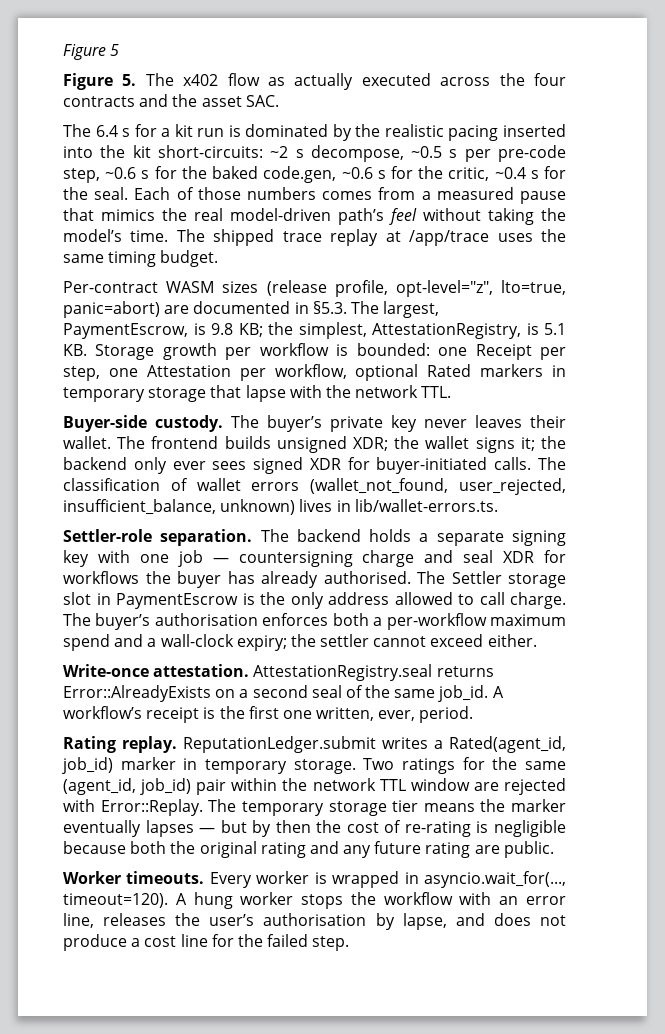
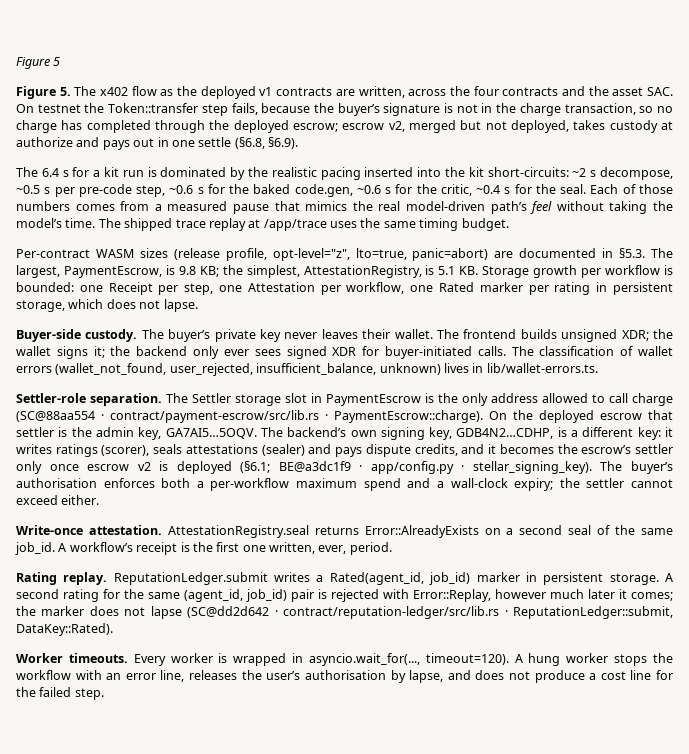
[294,73,431,90] actually executed -> [177,86,405,99] the deployed v1 contracts are written,
(279, 101) none -> [16,103,673,116] [16,120,674,133] [16,137,298,150] On testnet the Token::transfer step fails, because the buyer’s signature is not in the charge transaction, so no charge has completed through the deployed escrow; escrow v2, merged but not deployed, takes custody at authorize and pays out in one settle (§6.8, §6.9).
[355,364,566,381] [63,385,452,402] optional Rated markers in temporary storage that lapse with the network TTL. -> [410,282,673,295] [16,299,198,312] one Rated marker per rating in persistent storage, which does not lapse.
[296,529,566,546] [63,550,566,567] [63,571,445,588] backend holds a separate signing key with one job — countersigning charge and seal XDR for workflows the buyer has already authorised. The -> (188, 398) none
[510,592,566,609] charge. -> [632,393,673,406] [16,410,673,423] [16,427,673,440] [16,444,674,457] [16,461,592,474] charge (SC@88aa554 · contract/payment-escrow/src/lib.rs · PaymentEscrow::charge). On the deployed escrow that settler is the admin key, GA7AI5…5OQV. The backend’s own signing key, GDB4N2…CDHP, is a different key: it writes ratings (scorer), seals attestations (sealer) and pays dispute credits, and it becomes the escrow’s settler only once escrow v2 is deployed (§6.1; BE@a3dc1f9 · app/config.py · stellar_signing_key).
[204,758,455,774] temporary storage. Two ratings -> [543,572,674,585] [16,589,99,602] persistent storage. A second rating
[231,778,566,795] [63,799,566,816] [63,820,566,837] [63,841,554,858] within the network TTL window are rejected with Error::Replay. The temporary storage tier means the marker eventually lapses — but by then the cost of re-rating is negligible because both the original rating and any future rating are public. -> [318,589,673,602] [16,606,673,619] [16,623,113,636] is rejected with Error::Replay, however much later it comes; the marker does not lapse (SC@dd2d642 · contract/reputation-ledger/src/lib.rs · ReputationLedger::submit, DataKey::Rated).

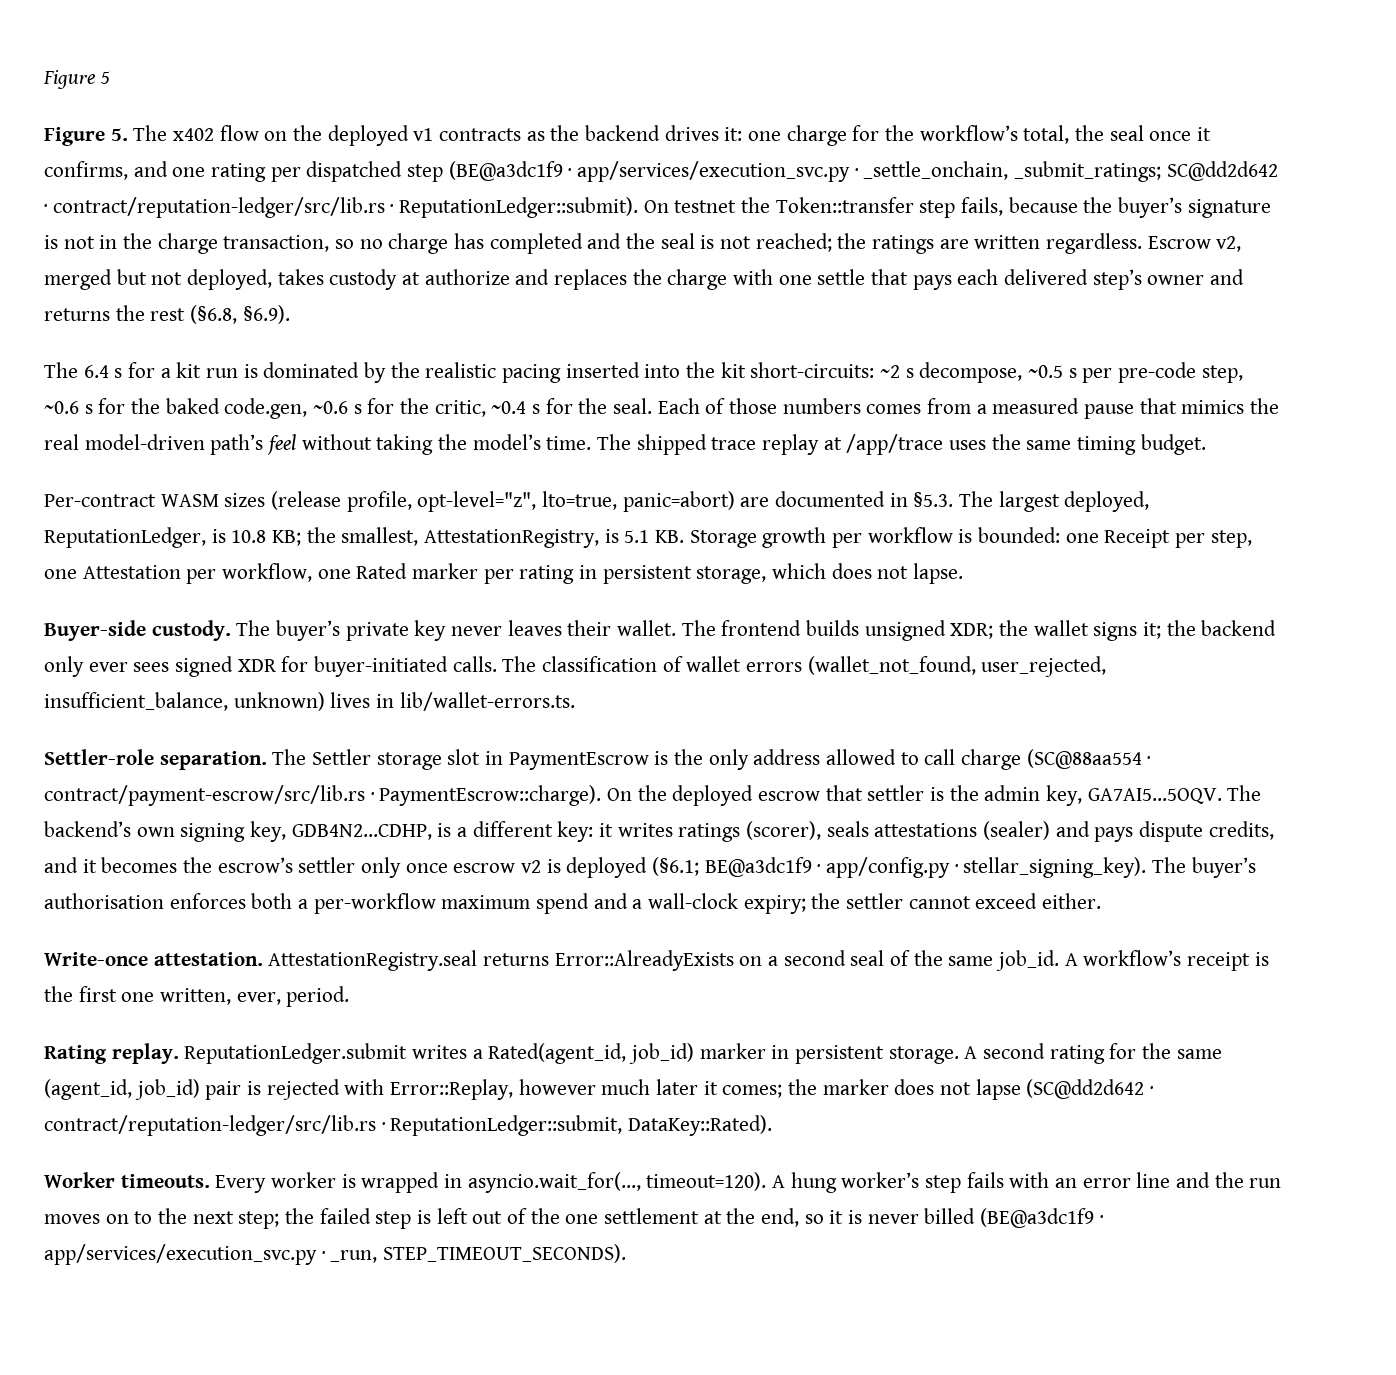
[160,89,174,96] as -> [264,131,288,141] on
[335,86,674,98] are written, across the four contracts and the asset SAC. -> [526,125,1212,146] [44,161,1278,182] [44,197,639,218] as the backend drives it: one charge for the workflow’s total, the seal once it confirms, and one rating per dispatched step (BE@a3dc1f9 · app/services/execution_svc.py · _settle_onchain, _submit_ratings; SC@dd2d642 · contract/reputation-ledger/src/lib.rs · ReputationLedger::submit).
[155,120,385,133] through the deployed escrow; escrow -> [587,233,1211,254] and the seal is not reached; the ratings are written regardless. Escrow
[102,137,232,150] pays out in one settle -> [554,269,1245,290] [44,305,186,321] replaces the charge with one settle that pays each delivered step’s owner and returns the rest
[16,265,196,278] largest, PaymentEscrow, is 9.8 -> [998,491,1150,512] [44,527,267,548] largest deployed, ReputationLedger, is 10.8
[246,265,300,278] simplest, -> [341,527,419,546] smallest,
[566,653,673,666] [16,670,673,683] [16,687,104,700] worker stops the workflow with an error line, releases the user’s authorisation by lapse, and does not produce a cost line for the failed step. -> [841,1172,1282,1193] [44,1208,1103,1229] [44,1244,627,1265] worker’s step fails with an error line and the run moves on to the next step; the failed step is left out of the one settlement at the end, so it is never billed (BE@a3dc1f9 · app/services/execution_svc.py · _run, STEP_TIMEOUT_SECONDS).

